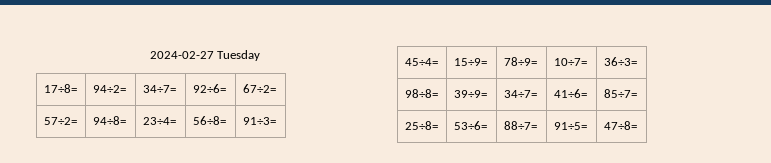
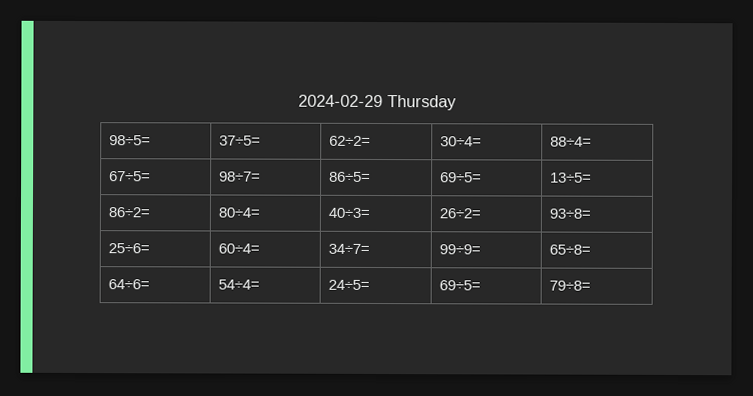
[149,50,261,61] [43,84,77,93] [92,85,126,93] [142,85,176,93] [192,84,226,93] [242,84,276,93] [43,117,77,125] [92,116,126,125] [142,117,176,125] [192,116,226,125] [242,117,276,125] [404,58,438,66] [453,58,487,66] [503,57,537,66] [553,58,587,66] [603,57,637,66] [404,89,438,98] [453,90,487,98] [503,90,537,98] [553,89,587,98] [603,89,637,98] [404,121,438,130] [453,121,487,130] [503,121,537,130] [553,122,587,130] [603,121,637,130] 2024-02-27 Tuesday // 17÷8= | 94÷2= | 34÷7= | 92÷6= | 67÷2= // 57÷2= | 94÷8= | 23÷4= | 56÷8= | 91÷3= // 45÷4= | 15÷9= | 78÷9= | 10÷7= | 36÷3= // 98÷8= | 39÷9= | 34÷7= | 41÷6= | 85÷7= // 25÷8= | 53÷6= | 88÷7= | 91÷5= | 47÷8= -> [298,94,457,111] [109,135,152,146] [219,135,262,146] [329,135,372,146] [440,136,483,147] [550,136,593,147] [109,171,152,182] [219,171,262,182] [329,171,372,182] [440,172,483,183] [550,172,593,183] [108,207,151,218] [218,207,261,218] [328,207,371,218] [439,208,482,219] [549,208,592,219] [108,243,151,254] [218,243,261,254] [328,243,371,254] [439,244,482,255] [549,244,592,255] [108,279,151,290] [218,279,261,290] [328,279,371,290] [439,280,482,291] [549,280,592,291] 2024-02-29 Thursday // 98÷5= | 37÷5= | 62÷2= | 30÷4= | 88÷4= // 67÷5= | 98÷7= | 86÷5= | 69÷5= | 13÷5= // 86÷2= | 80÷4= | 40÷3= | 26÷2= | 93÷8= // 25÷6= | 60÷4= | 34÷7= | 99÷9= | 65÷8= // 64÷6= | 54÷4= | 24÷5= | 69÷5= | 79÷8=

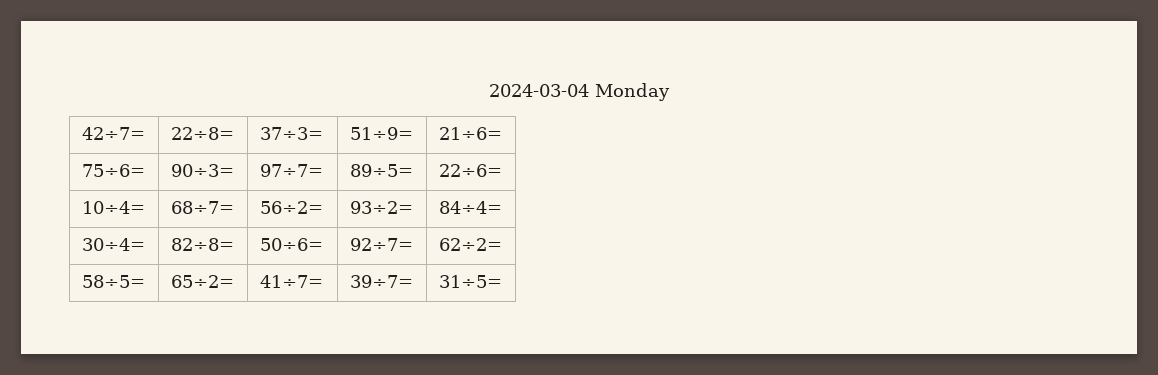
[298,94,457,111] [109,135,152,146] [219,135,262,146] [329,135,372,146] [440,136,483,147] [550,136,593,147] [109,171,152,182] [219,171,262,182] [329,171,372,182] [440,172,483,183] [550,172,593,183] [108,207,151,218] [218,207,261,218] [328,207,371,218] [439,208,482,219] [549,208,592,219] [108,243,151,254] [218,243,261,254] [328,243,371,254] [439,244,482,255] [549,244,592,255] [108,279,151,290] [218,279,261,290] [328,279,371,290] [439,280,482,291] [549,280,592,291] 2024-02-29 Thursday // 98÷5= | 37÷5= | 62÷2= | 30÷4= | 88÷4= // 67÷5= | 98÷7= | 86÷5= | 69÷5= | 13÷5= // 86÷2= | 80÷4= | 40÷3= | 26÷2= | 93÷8= // 25÷6= | 60÷4= | 34÷7= | 99÷9= | 65÷8= // 64÷6= | 54÷4= | 24÷5= | 69÷5= | 79÷8= -> [489,83,670,101] [81,127,145,140] [170,127,234,140] [259,127,323,140] [349,127,413,140] [438,127,502,140] [81,164,145,177] [170,164,234,177] [259,164,323,177] [349,164,413,177] [438,164,502,177] [81,201,145,214] [170,201,234,214] [259,201,323,214] [349,201,413,214] [438,201,502,214] [81,238,145,251] [170,238,234,251] [259,238,323,251] [349,238,413,251] [438,238,502,251] [81,275,145,288] [170,275,234,288] [259,275,323,288] [349,275,413,288] [438,275,502,288] 2024-03-04 Monday // 42÷7= | 22÷8= | 37÷3= | 51÷9= | 21÷6= // 75÷6= | 90÷3= | 97÷7= | 89÷5= | 22÷6= // 10÷4= | 68÷7= | 56÷2= | 93÷2= | 84÷4= // 30÷4= | 82÷8= | 50÷6= | 92÷7= | 62÷2= // 58÷5= | 65÷2= | 41÷7= | 39÷7= | 31÷5=

